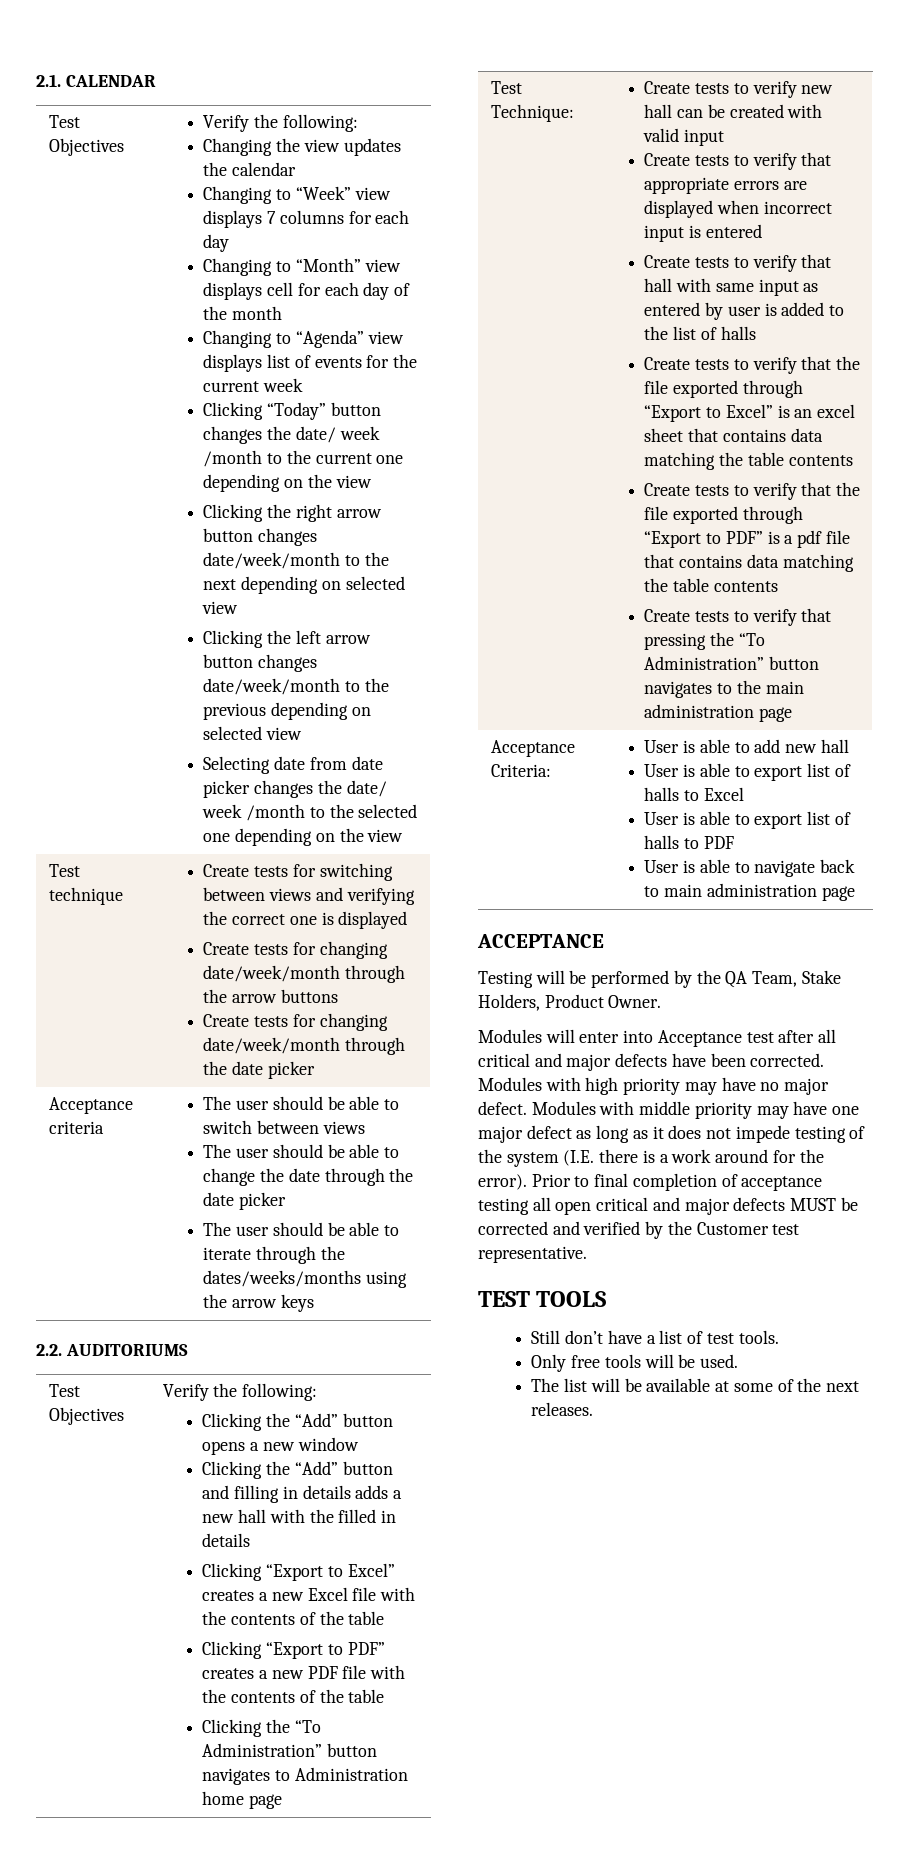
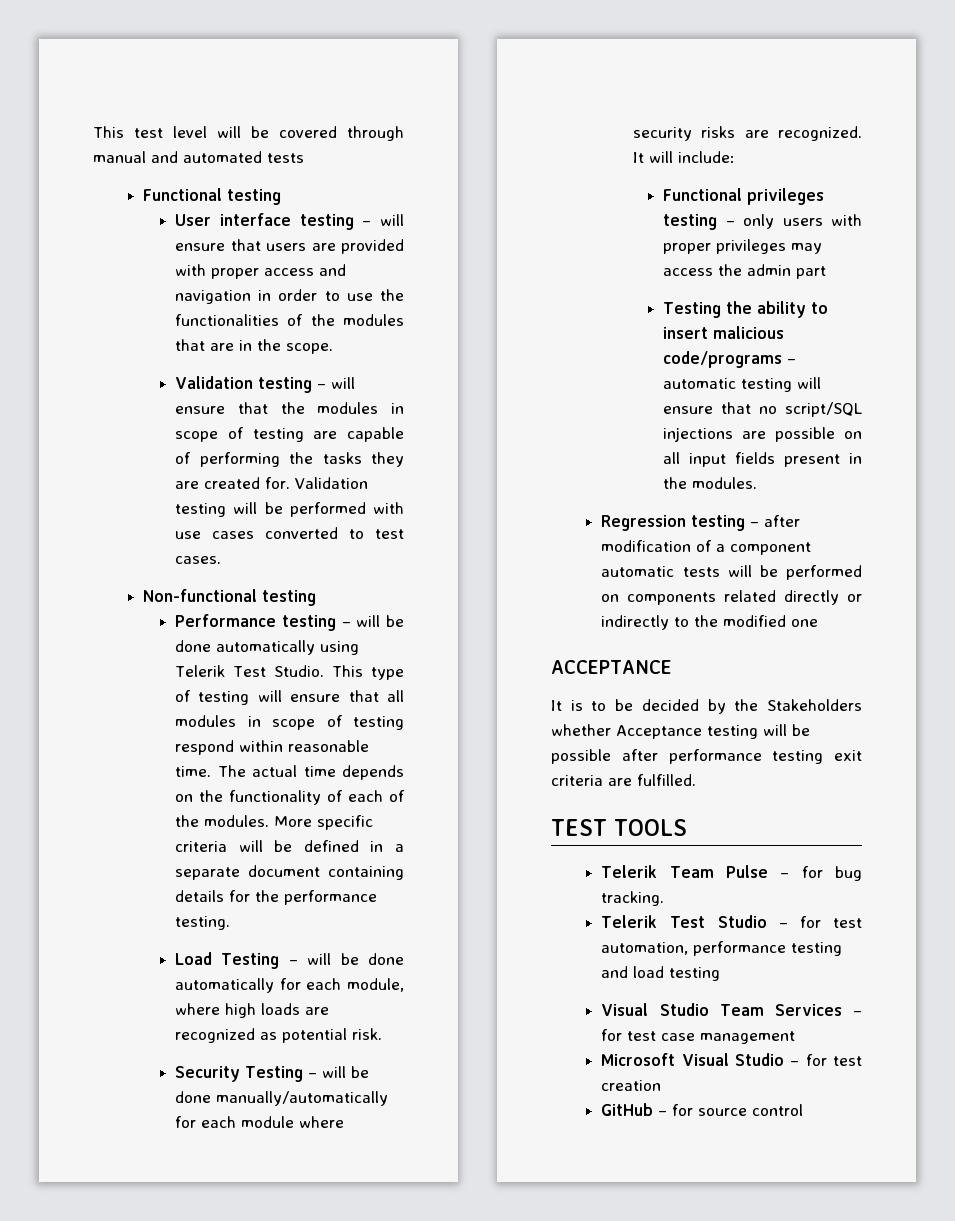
[36,74,156,87] [48,115,80,128] [48,138,124,156] [203,114,358,132] [203,138,401,156] [203,162,297,176] [203,186,391,204] [203,210,410,228] [203,234,230,252] [203,258,401,276] [203,282,410,300] [203,306,283,320] [203,330,404,348] [203,354,417,372] [203,378,304,392] [203,402,381,420] [203,426,380,444] [203,450,404,467] [203,474,372,492] [203,504,382,522] [203,528,318,546] [203,552,389,569] [203,576,405,594] [202,601,239,614] [203,630,371,648] [203,654,318,672] [203,678,389,695] [203,702,371,720] [203,726,303,740] [203,756,383,774] [203,780,387,798] [202,804,418,821] [203,828,404,846] [48,864,80,877] [48,887,123,905] [203,863,393,881] [203,887,415,905] [203,911,408,929] [203,941,388,959] [203,965,406,983] [203,989,338,1003] [203,1013,388,1031] [203,1037,406,1055] [203,1061,315,1079] [48,1097,133,1114] [48,1121,104,1134] [203,1096,399,1110] [203,1120,365,1134] [203,1144,399,1158] [203,1168,414,1186] [203,1192,287,1210] [203,1222,399,1236] [203,1246,345,1264] [203,1270,408,1288] [203,1294,314,1312] [36,1344,188,1356] [48,1384,80,1397] [48,1407,124,1425] [162,1383,318,1401] [202,1413,393,1431] [202,1437,359,1455] [202,1461,393,1479] [202,1485,402,1503] [202,1509,396,1523] [202,1533,251,1547] [202,1563,395,1581] [202,1587,415,1601] [202,1611,385,1625] [202,1641,385,1659] [202,1665,405,1679] [202,1689,385,1703] [202,1719,321,1737] [202,1743,378,1757] [202,1767,408,1785] [202,1791,283,1809] [490,81,522,94] [490,104,574,122] [644,81,834,98] [644,104,823,118] [643,128,725,146] [644,152,832,170] [644,177,807,194] [644,200,832,218] [644,224,762,242] [644,254,832,272] [644,278,819,296] [644,302,844,320] [644,326,756,340] [644,356,860,374] [644,380,803,398] [644,404,855,422] [644,428,823,442] [644,452,853,470] [644,482,860,500] [644,506,803,524] [644,530,850,548] [644,554,854,572] [644,578,778,592] [644,608,832,626] [644,632,765,650] [644,656,820,670] [644,680,804,698] [644,704,793,722] [490,740,575,757] [490,764,551,777] [644,739,849,753] [644,763,851,781] [644,787,744,801] [644,811,851,829] [644,835,734,849] [644,859,855,877] [644,883,855,901] [477,934,604,948] [478,970,841,988] [478,994,662,1011] [478,1029,837,1047] [478,1053,825,1071] [478,1077,830,1095] [478,1101,860,1119] [478,1125,866,1143] [478,1149,824,1167] [478,1173,823,1191] [478,1197,858,1215] [478,1221,800,1239] [478,1246,587,1263] [478,1291,607,1307] [531,1330,779,1344] [531,1354,739,1372] [531,1378,859,1392] [531,1402,594,1416] 2.1. CALENDAR // Test Objectives | Verify the following: // Changing the view updates the calendar // Changing to “Week” view displays 7 columns for each day // Changing to “Month” view displays cell for each day of the month // Changing to “Agenda” view displays list of events for the current week // Clicking “Today” button changes the date/ week /month to the current one depending on the view // Clicking the right arrow button changes date/week/month to the next depending on selected view // Clicking the left arrow button changes date/week/month to the previous depending on selected view // Selecting date from date picker changes the date/ week /month to the selected one depending on the view // Test technique | Create tests for switching between views and verifying the correct one is displayed // Create tests for changing date/week/month through the arrow buttons // Create tests for changing date/week/month through the date picker // Acceptance criteria | The user should be able to switch between views // The user should be able to change the date through the date picker // The user should be able to iterate through the dates/weeks/months using the arrow keys // 2.2. AUDITORIUMS // Test Objectives | Verify the following: // Clicking the “Add” button opens a new window // Clicking the “Add” button and filling in details adds a new hall with the filled in details // Clicking “Export to Excel” creates a new Excel file with the contents of the table // Clicking “Export to PDF” creates a new PDF file with the contents of the table // Clicking the “To Administration” button navigates to Administration home page // Test Technique: | Create tests to verify new hall can be created with valid input // Create tests to verify that appropriate errors are displayed when incorrect input is entered // Create tests to verify that hall with same input as entered by user is added to the list of halls // Create tests to verify that the file exported through “Export to Excel” is an excel sheet that contains data matching the table contents // Create tests to verify that the file exported through “Export to PDF” is a pdf file that contains data matching the table contents // Create tests to verify that pressing the “To Administration” button navigates to the main administration page // Acceptance Criteria: | User is able to add new hall // User is able to export list of halls to Excel // User is able to export list of halls to PDF // User is able to navigate back to main administration page // ACCEPTANCE // Testing will be performed by the QA Team, Stake Holders, Product Owner. // Modules will enter into Acceptance test after all critical and major defects have been corrected. Modules with high priority may have no major defect. Modules with middle priority may have one major defect as long as it does not impede testing of the system (I.E. there is a work around for the error). Prior to final completion of acceptance testing all open critical and major defects MUST be corrected and verified by the Customer test representative. // TEST TOOLS // Still don’t have a list of test tools. // Only free tools will be used. // The list will be available at some of the next releases. -> [93,126,404,141] [93,151,304,163] [143,188,282,205] [175,213,404,230] [175,239,404,254] [175,264,347,279] [175,289,405,304] [175,314,404,326] [175,339,334,354] [175,376,356,393] [175,402,404,414] [175,427,404,442] [175,452,404,467] [175,477,369,489] [175,502,404,517] [175,527,404,539] [175,556,222,564] [143,589,317,606] [175,614,404,631] [175,640,360,655] [175,665,404,680] [175,690,404,705] [175,715,404,730] [175,740,370,755] [175,765,404,780] [175,790,405,805] [175,815,374,830] [175,840,404,852] [175,865,404,880] [175,890,378,905] [175,916,231,930] [175,952,405,969] [175,978,404,993] [175,1003,330,1018] [175,1028,383,1043] [175,1066,370,1082] [175,1091,389,1106] [175,1116,345,1128] [633,126,862,141] [633,151,736,163] [663,188,824,205] [663,214,862,230] [663,239,822,254] [663,264,826,279] [663,301,828,318] [663,326,784,339] [663,351,796,368] [663,377,821,392] [663,402,862,417] [663,427,862,442] [663,452,862,467] [663,477,757,489] [601,515,801,531] [601,540,812,555] [601,565,862,580] [601,590,862,605] [601,615,819,630] [551,660,672,674] [551,699,862,714] [551,724,810,739] [551,749,862,764] [551,774,696,786] [551,819,687,836] [601,865,862,881] [601,891,665,906] [601,915,862,928] [601,941,843,956] [601,966,721,981] [601,1003,862,1016] [601,1029,796,1044] [601,1053,862,1066] [601,1080,662,1091] [601,1103,804,1116] This test level will be covered through manual and automated tests // Functional testing // User interface testing – will ensure that users are provided with proper access and navigation in order to use the functionalities of the modules that are in the scope. // Validation testing – will ensure that the modules in scope of testing are capable of performing the tasks they are created for. Validation testing will be performed with use cases converted to test cases. // Non-functional testing // Performance testing – will be done automatically using Telerik Test Studio. This type of testing will ensure that all modules in scope of testing respond within reasonable time. The actual time depends on the functionality of each of the modules. More specific criteria will be defined in a separate document containing details for the performance testing. // Load Testing – will be done automatically for each module, where high loads are recognized as potential risk. // Security Testing – will be done manually/automatically for each module where security risks are recognized. It will include: // Functional privileges testing – only users with proper privileges may access the admin part // Testing the ability to insert malicious code/programs – automatic testing will ensure that no script/SQL injections are possible on all input fields present in the modules. // Regression testing – after modification of a component automatic tests will be performed on components related directly or indirectly to the modified one // ACCEPTANCE // It is to be decided by the Stakeholders whether Acceptance testing will be possible after performance testing exit criteria are fulfilled. // TEST TOOLS // Telerik Team Pulse – for bug tracking. // Telerik Test Studio – for test automation, performance testing and load testing // Visual Studio Team Services – for test case management // Microsoft Visual Studio – for test creation // GitHub – for source control

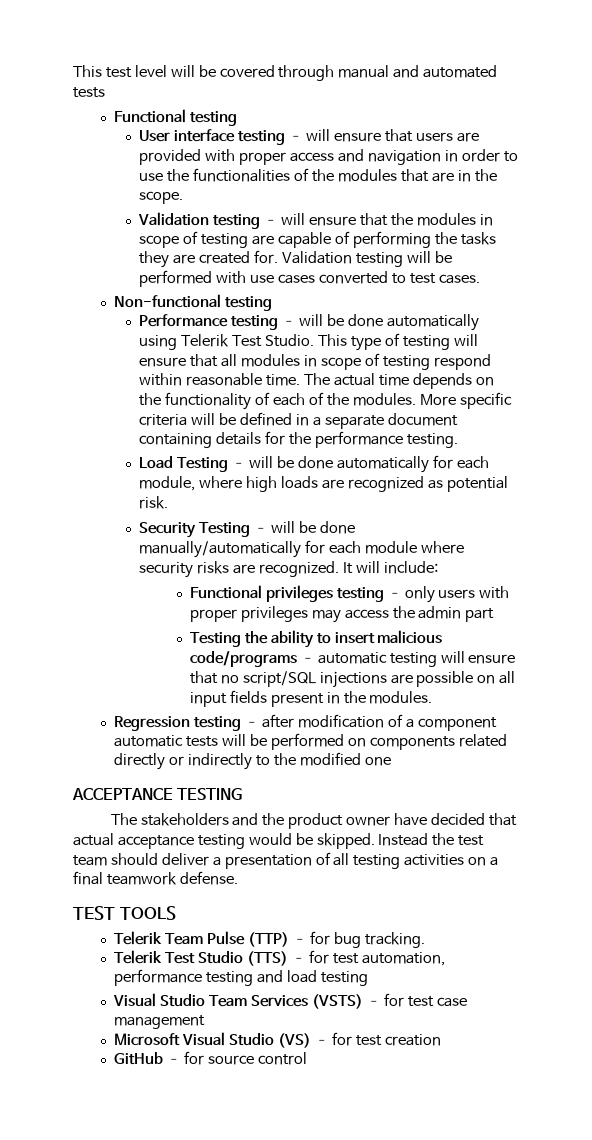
[551,699,862,714] [551,724,810,739] [551,749,862,764] [551,774,696,786] // It is to be decided by the Stakeholders whether Acceptance testing will be possible after performance testing exit criteria are fulfilled. -> [177,788,243,800] [110,813,517,829] [73,833,485,849] [73,852,499,869] [73,871,238,885] TESTING // The stakeholders and the product owner have decided that actual acceptance testing would be skipped. Instead the test team should deliver a presentation of all testing activities on a final teamwork defense.
(769, 871) none -> [247,932,289,947] (TTP)
(767, 921) none -> [246,951,288,966] (TTS)
(842, 1010) none -> [311,994,363,1009] (VSTS)
(785, 1059) none -> [277,1033,311,1048] (VS)

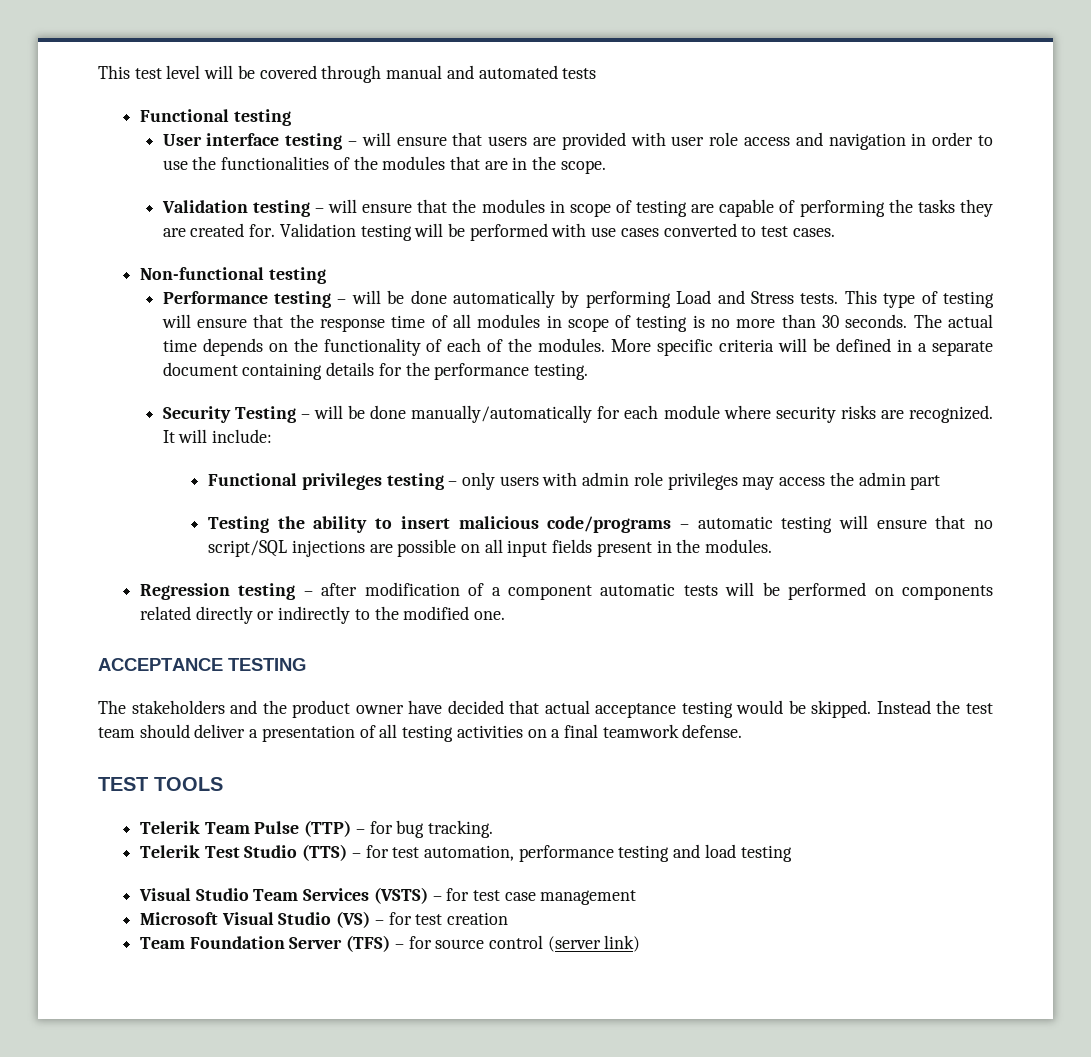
[239,152,287,165] proper -> [671,132,739,146] user role
[139,334,315,350] using Telerik Test Studio. -> [561,290,839,308] by performing Load and Stress tests.
(219, 360) none -> [289,314,448,332] the response time of
[433,354,491,370] [139,373,301,386] respond within reasonable time. -> [692,314,908,328] is no more than 30 seconds.
[139,455,489,473] [139,476,508,492] [139,496,169,509] // Load Testing – will be done automatically for each module, where high loads are recognized as potential risk. -> (589, 371) none
[189,609,237,622] proper -> [582,472,663,486] admin role
[364,757,391,766] one -> [474,611,506,620] one.
[114,1052,164,1065] GitHub -> [139,935,391,952] Team Foundation Server (TFS)
(307, 1058) none -> [547,935,641,952] (server link)

